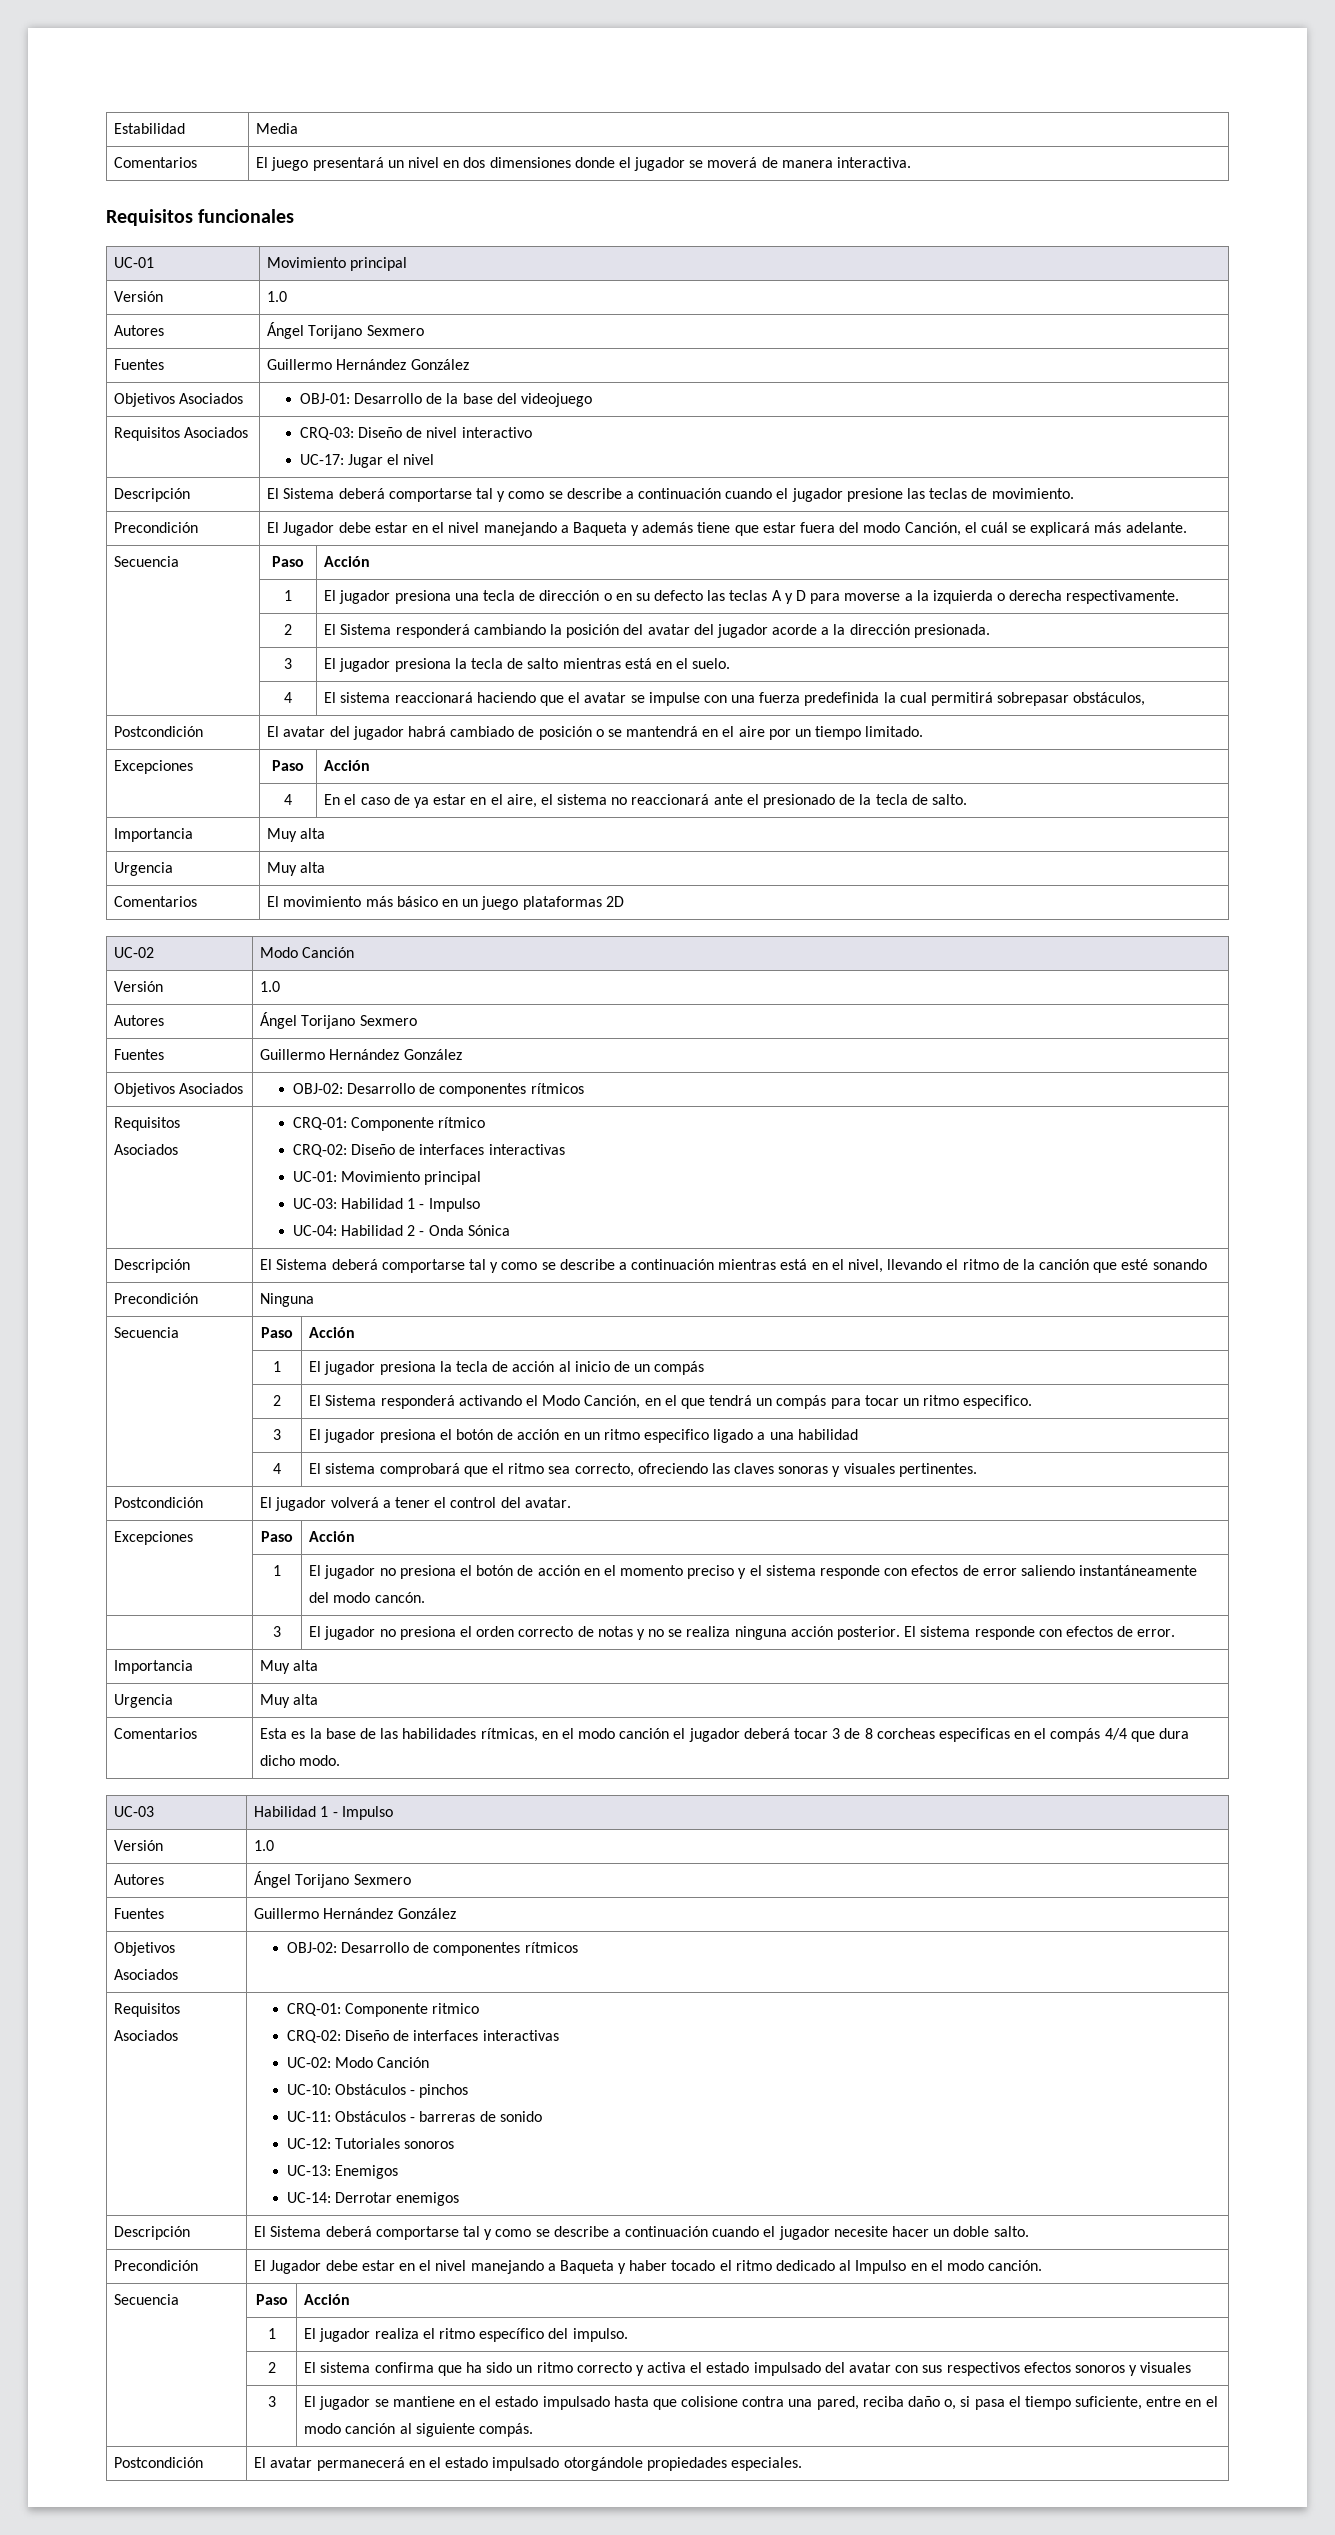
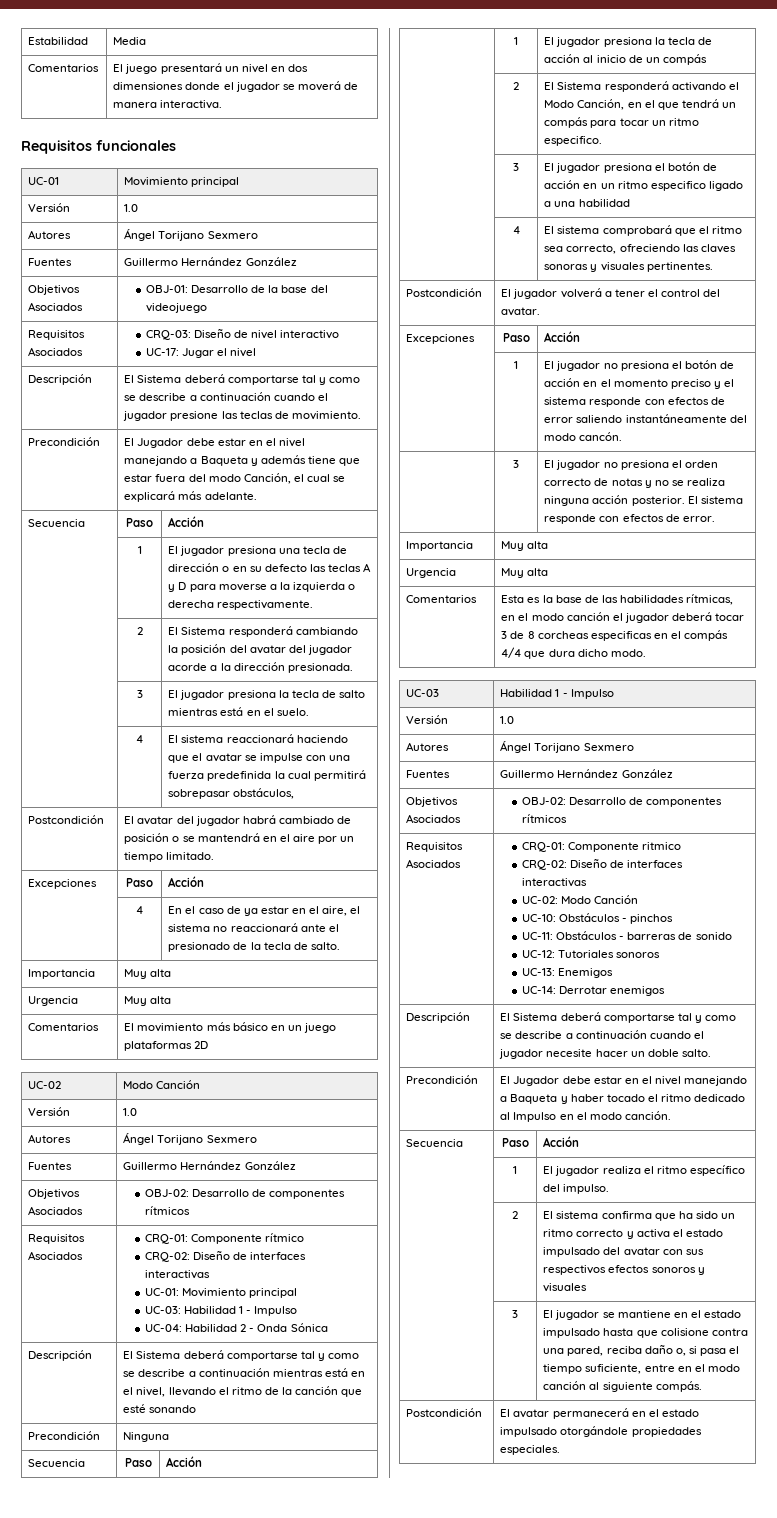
[980,522,1008,533] cuál -> [306,474,330,482] cual

